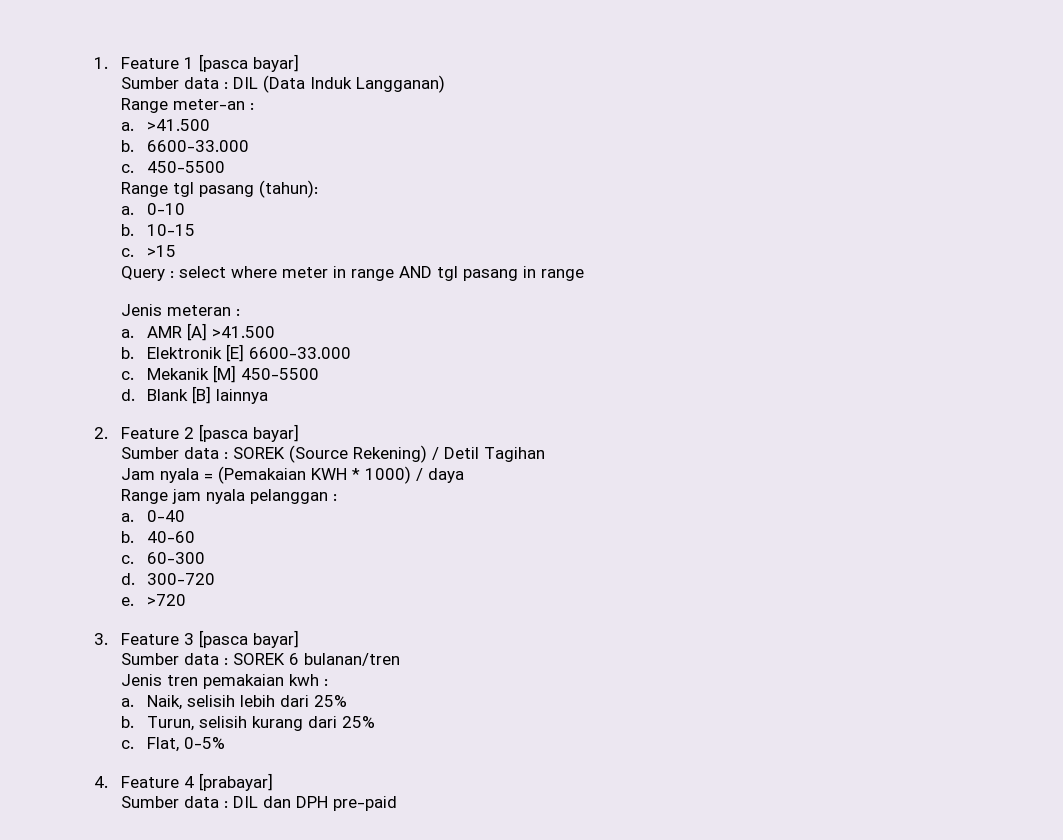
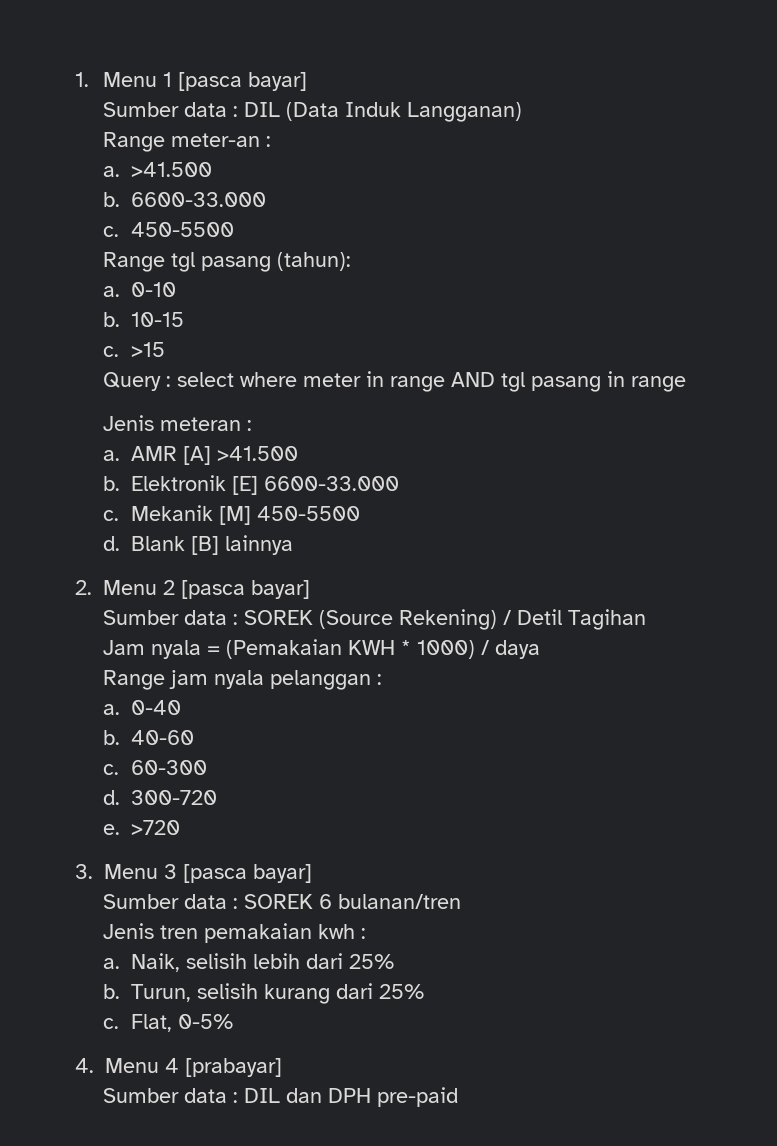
[120,57,179,69] Feature -> [103,72,158,87] Menu
[120,427,179,439] Feature -> [103,580,158,595] Menu
[120,633,179,645] Feature -> [104,864,159,879] Menu
[120,776,179,788] Feature -> [105,1058,160,1073] Menu

